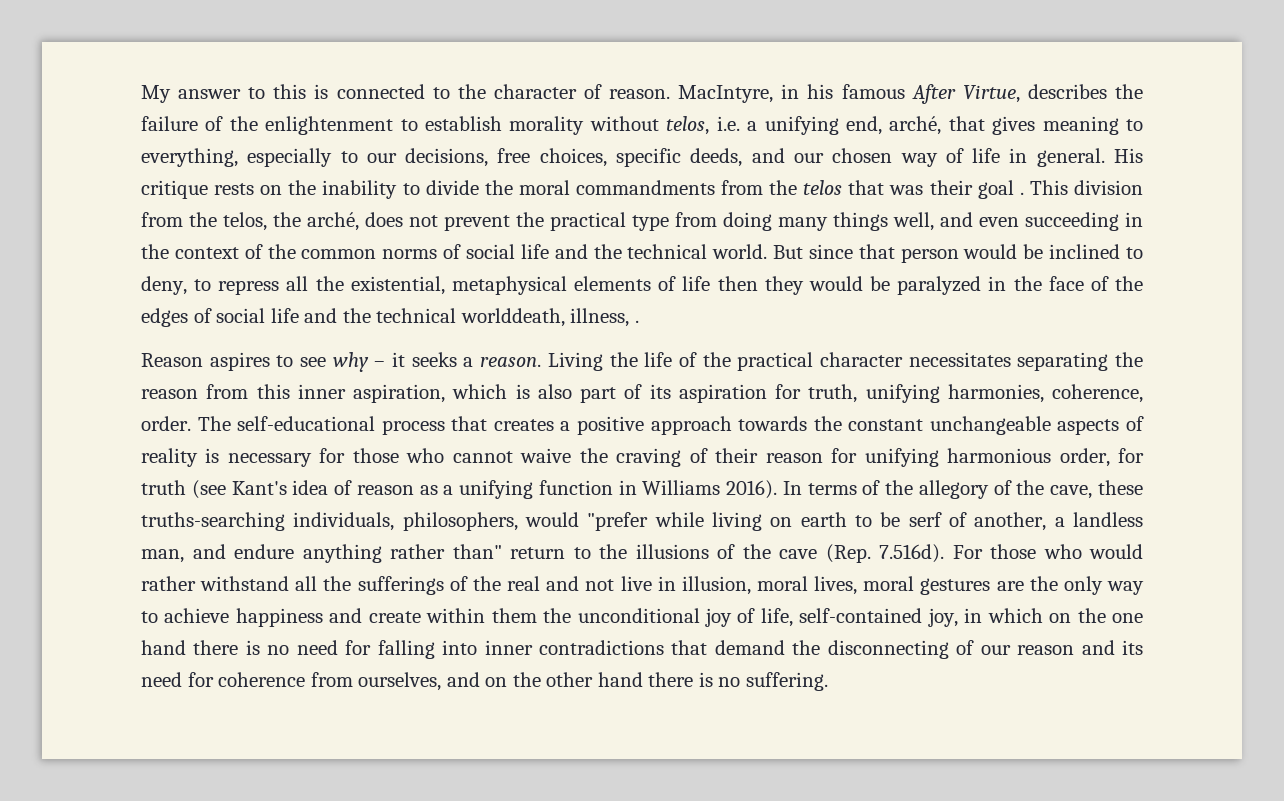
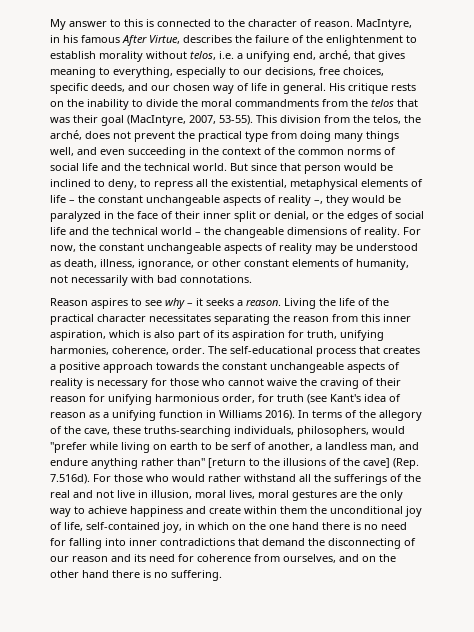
[1019,192,1024,195] . -> [127,115,253,126] (MacIntyre, 2007, 53-55).
[717,276,758,291] then -> [69,195,323,206] – the constant unchangeable aspects of reality –,
(1109, 283) none -> [175,211,324,222] their inner split or denial, or
[460,308,639,327] worlddeath, illness, . -> [161,227,421,238] [50,243,418,254] [50,259,409,270] [50,275,252,286] world – the changeable dimensions of reality. For now, the constant unchangeable aspects of reality may be understood as death, illness, ignorance, or other constant elements of humanity, not necessarily with bad connotations.
[510,547,565,559] return -> [208,458,246,468] [return
[779,549,817,559] cave -> [363,458,390,468] cave]

